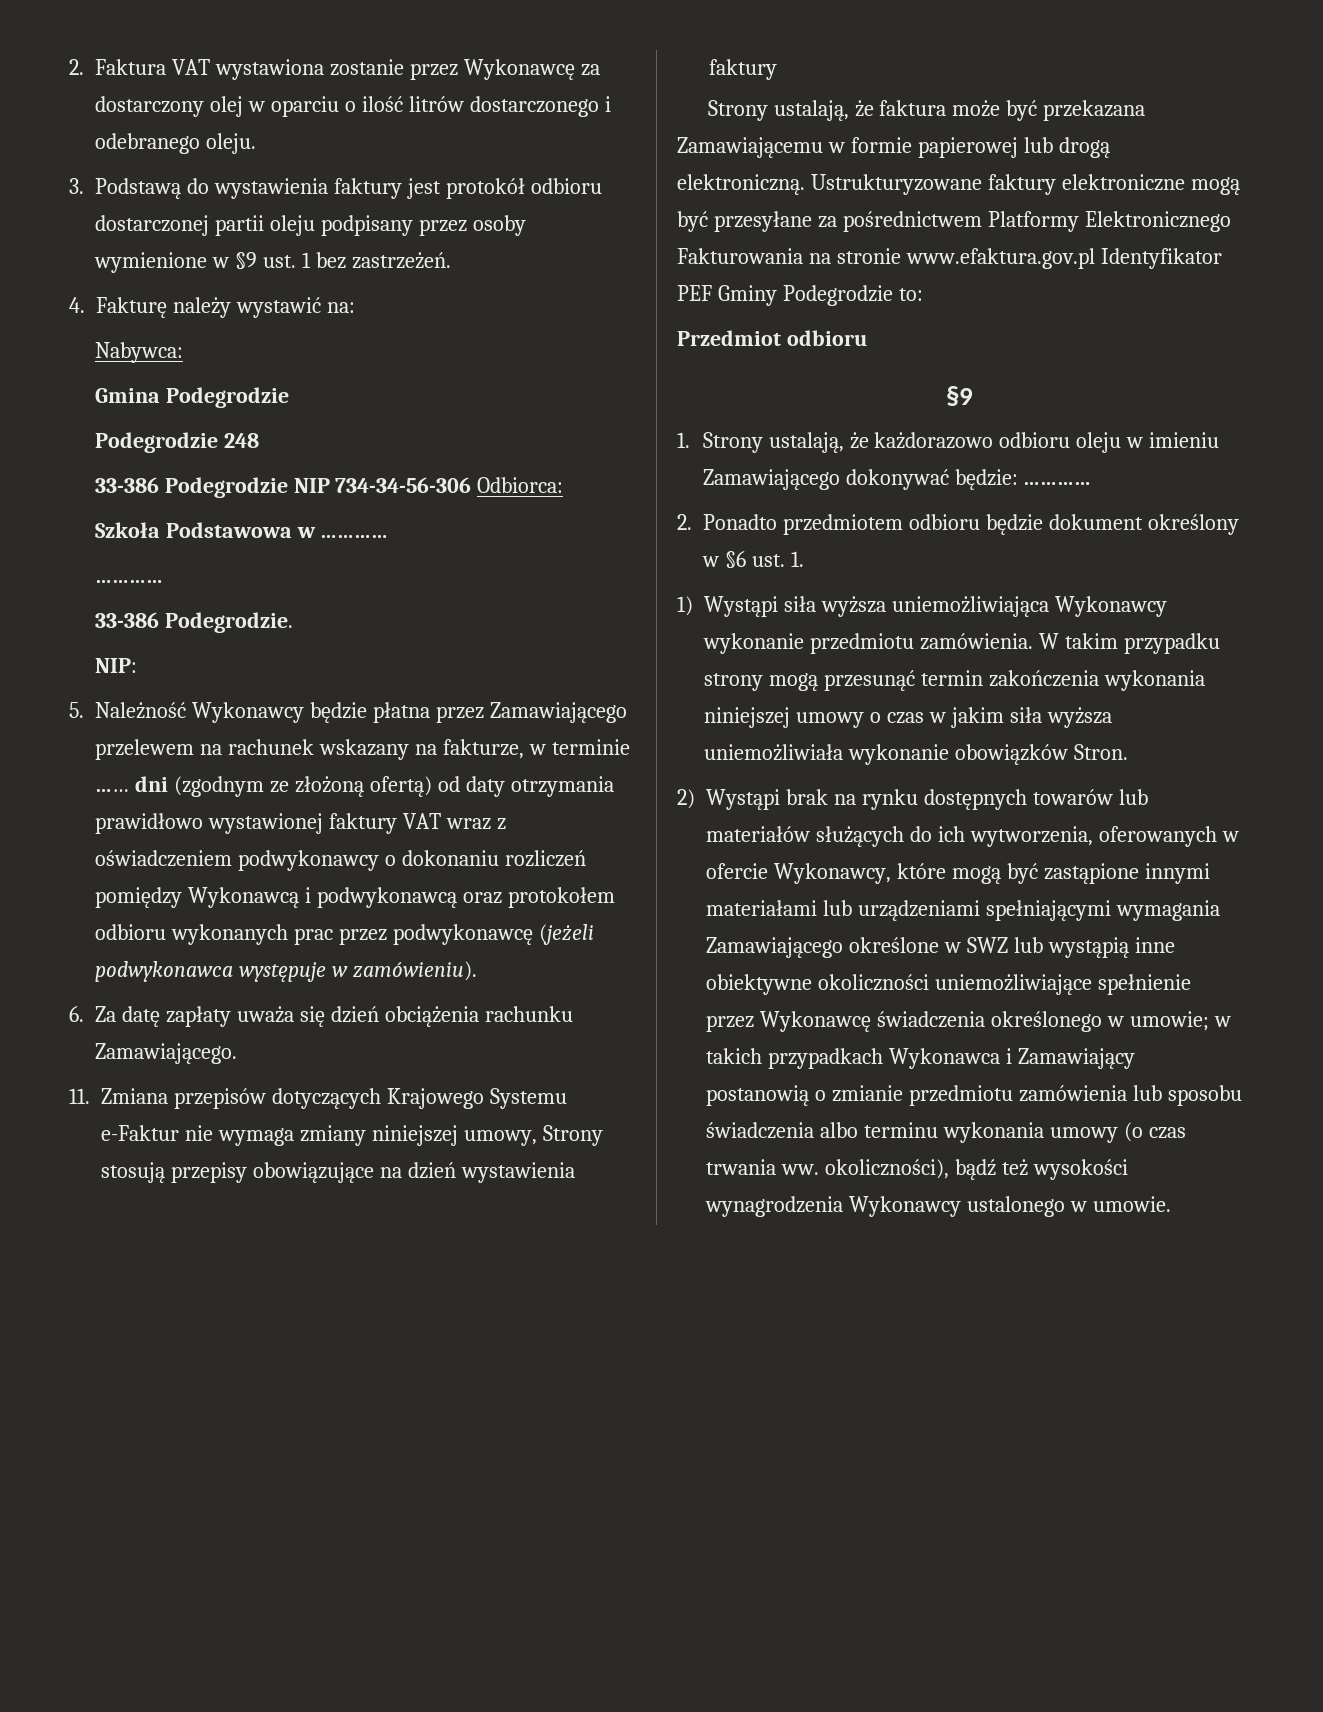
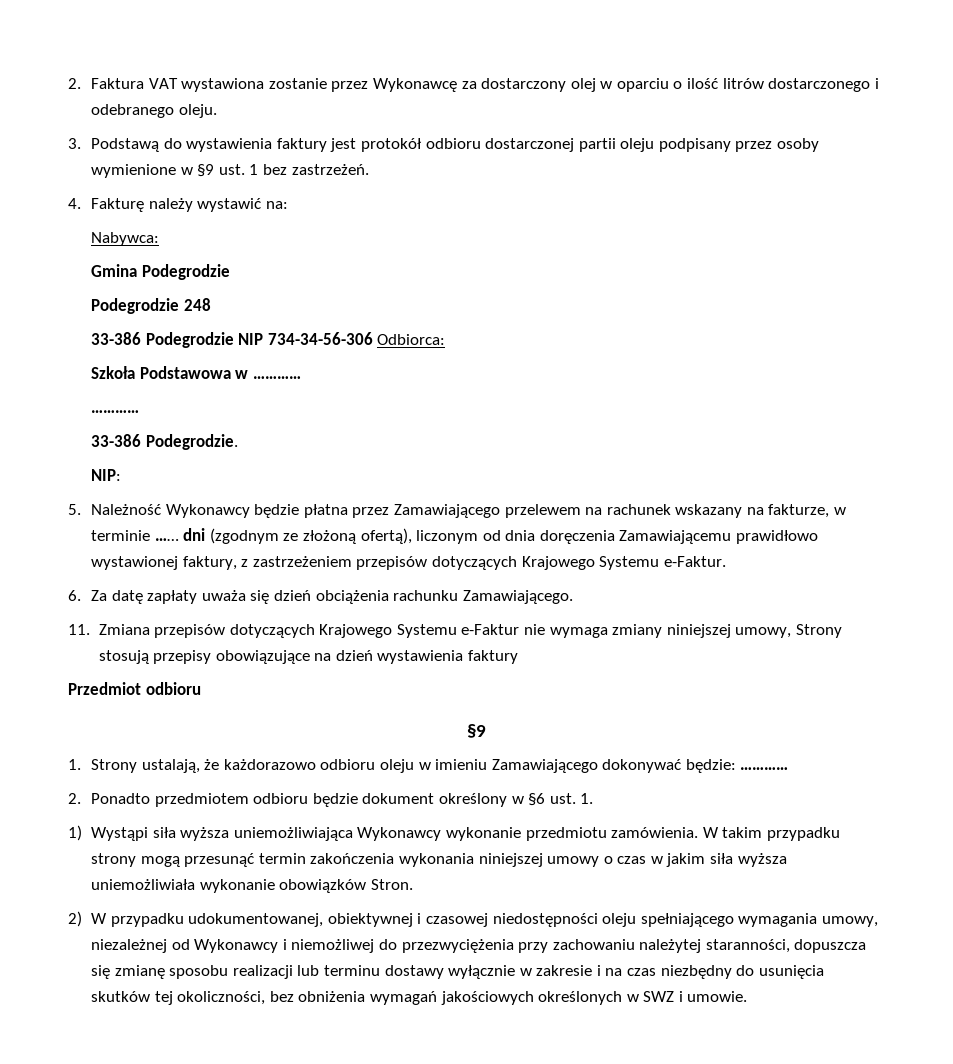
[369,776,614,797] [95,813,506,834] [95,850,586,871] [95,887,615,908] [95,924,594,945] [95,961,477,982] ofertą) od daty otrzymania prawidłowo wystawionej faktury VAT wraz z oświadczeniem podwykonawcy o dokonaniu rozliczeń pomiędzy Wykonawcą i podwykonawcą oraz protokołem odbioru wykonanych prac przez podwykonawcę (jeżeli podwykonawca występuje w zamówieniu). -> [360,528,819,544] [90,556,726,570] ofertą), liczonym od dnia doręczenia Zamawiającemu prawidłowo wystawionej faktury, z zastrzeżeniem przepisów dotyczących Krajowego Systemu e-Faktur.
[707,100,1146,121] [677,137,1110,158] [677,174,1240,195] [677,211,1231,232] [677,248,1222,269] [677,285,923,306] // Strony ustalają, że faktura może być przekazana Zamawiającemu w formie papierowej lub drogą elektroniczną. Ustrukturyzowane faktury elektroniczne mogą być przesyłane za pośrednictwem Platformy Elektronicznego Fakturowania na stronie www.efaktura.gov.pl Identyfikator PEF Gminy Podegrodzie to: -> (519, 657) none
[706,789,1148,810] [706,826,1239,847] [706,863,1210,884] [706,900,1220,921] [706,937,1175,958] [706,974,1191,995] [706,1011,1231,1032] [706,1048,1135,1069] [706,1085,1242,1106] [706,1122,1186,1143] [706,1159,1128,1180] [705,1196,1087,1217] Wystąpi brak na rynku dostępnych towarów lub materiałów służących do ich wytworzenia, oferowanych w ofercie Wykonawcy, które mogą być zastąpione innymi materiałami lub urządzeniami spełniającymi wymagania Zamawiającego określone w SWZ lub wystąpią inne obiektywne okoliczności uniemożliwiające spełnienie przez Wykonawcę świadczenia określonego w umowie; w takich przypadkach Wykonawca i Zamawiający postanowią o zmianie przedmiotu zamówienia lub sposobu świadczenia albo terminu wykonania umowy (o czas trwania ww. okoliczności), bądź też wysokości wynagrodzenia Wykonawcy ustalonego w -> [90,913,878,927] [90,939,867,953] [90,965,824,979] [90,991,683,1005] W przypadku udokumentowanej, obiektywnej i czasowej niedostępności oleju spełniającego wymagania umowy, niezależnej od Wykonawcy i niemożliwej do przezwyciężenia przy zachowaniu należytej staranności, dopuszcza się zmianę sposobu realizacji lub terminu dostawy wyłącznie w zakresie i na czas niezbędny do usunięcia skutków tej okoliczności, bez obniżenia wymagań jakościowych określonych w SWZ i

